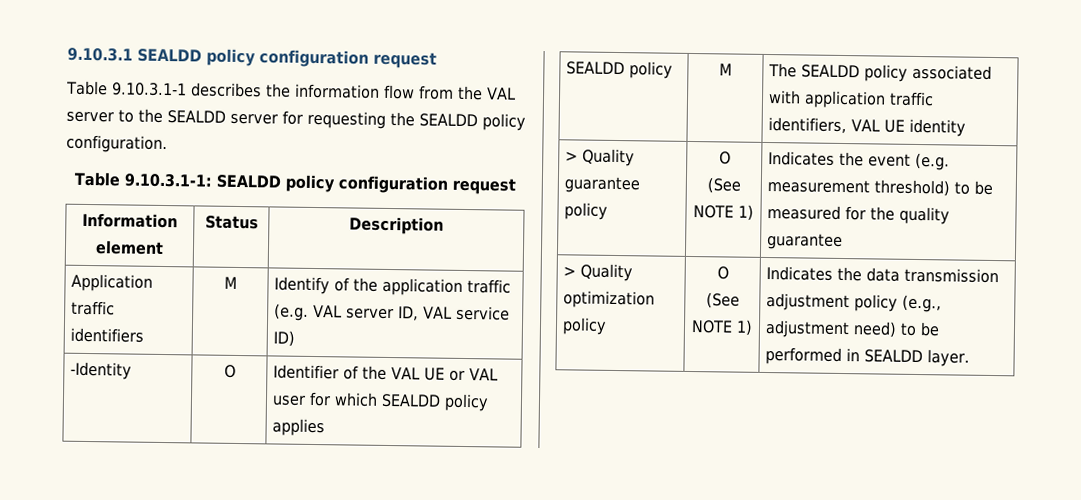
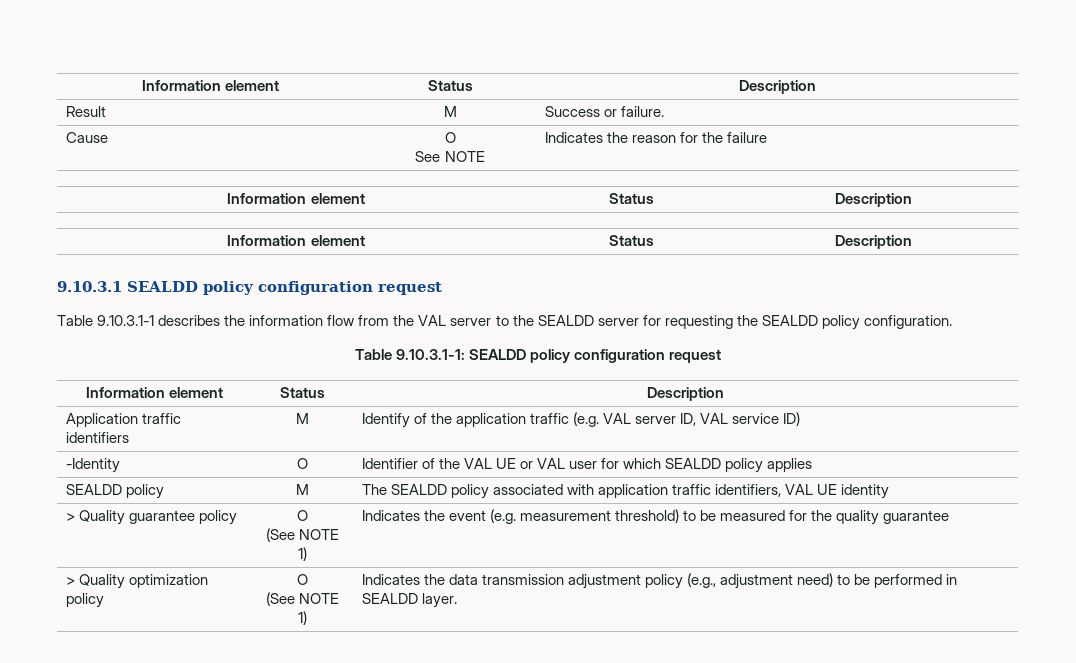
(67, 54) none -> [141,80,280,91] [427,80,473,91] [739,80,816,94] [65,106,106,117] [443,106,457,117] [544,106,664,117] [65,132,108,143] [444,132,456,143] [415,151,485,162] [544,132,767,143] [227,193,365,204] [608,193,654,204] [834,193,912,207] [227,235,365,246] [608,235,654,246] [834,235,912,249] Information element | Status | Description // Result | M | Success or failure. // Cause | O // See NOTE | Indicates the reason for the failure // Information element | Status | Description // Information element | Status | Description //

